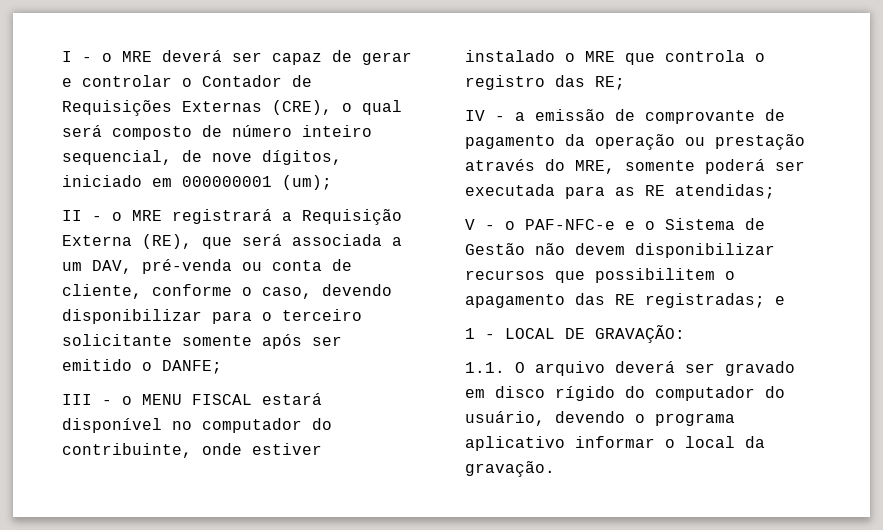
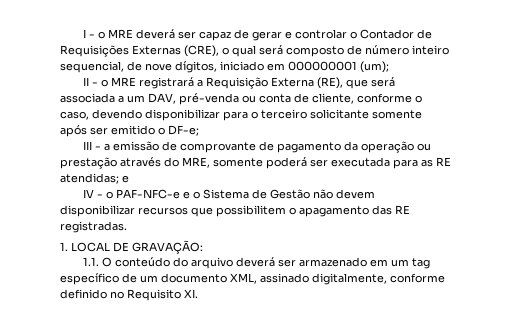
[162,360,222,374] DANFE; -> [168,125,199,136] DF-e;
[122,393,322,405] [62,418,332,433] [62,443,322,458] [465,50,765,65] [465,75,625,90] [465,110,505,121] o MENU FISCAL estará disponível no computador do contribuinte, onde estiver instalado o MRE que controla o registro das RE; // IV - -> (102, 148) none
[465,219,475,230] // V -> [122,175,129,183] [83,189,95,198] e // IV
[645,293,785,308] [465,328,495,339] registradas; e // 1 - -> [60,221,127,233] [60,242,68,251] registradas. // 1.
(525, 367) none -> [115,257,189,267] conteúdo do
[725,361,795,376] [465,386,785,401] [465,411,735,426] [465,436,765,451] [465,461,555,477] gravado em disco rígido do computador do usuário, devendo o programa aplicativo informar o local da gravação. -> [299,257,431,269] [60,273,445,285] [60,289,198,301] armazenado em um tag específico de um documento XML, assinado digitalmente, conforme definido no Requisito XI.

